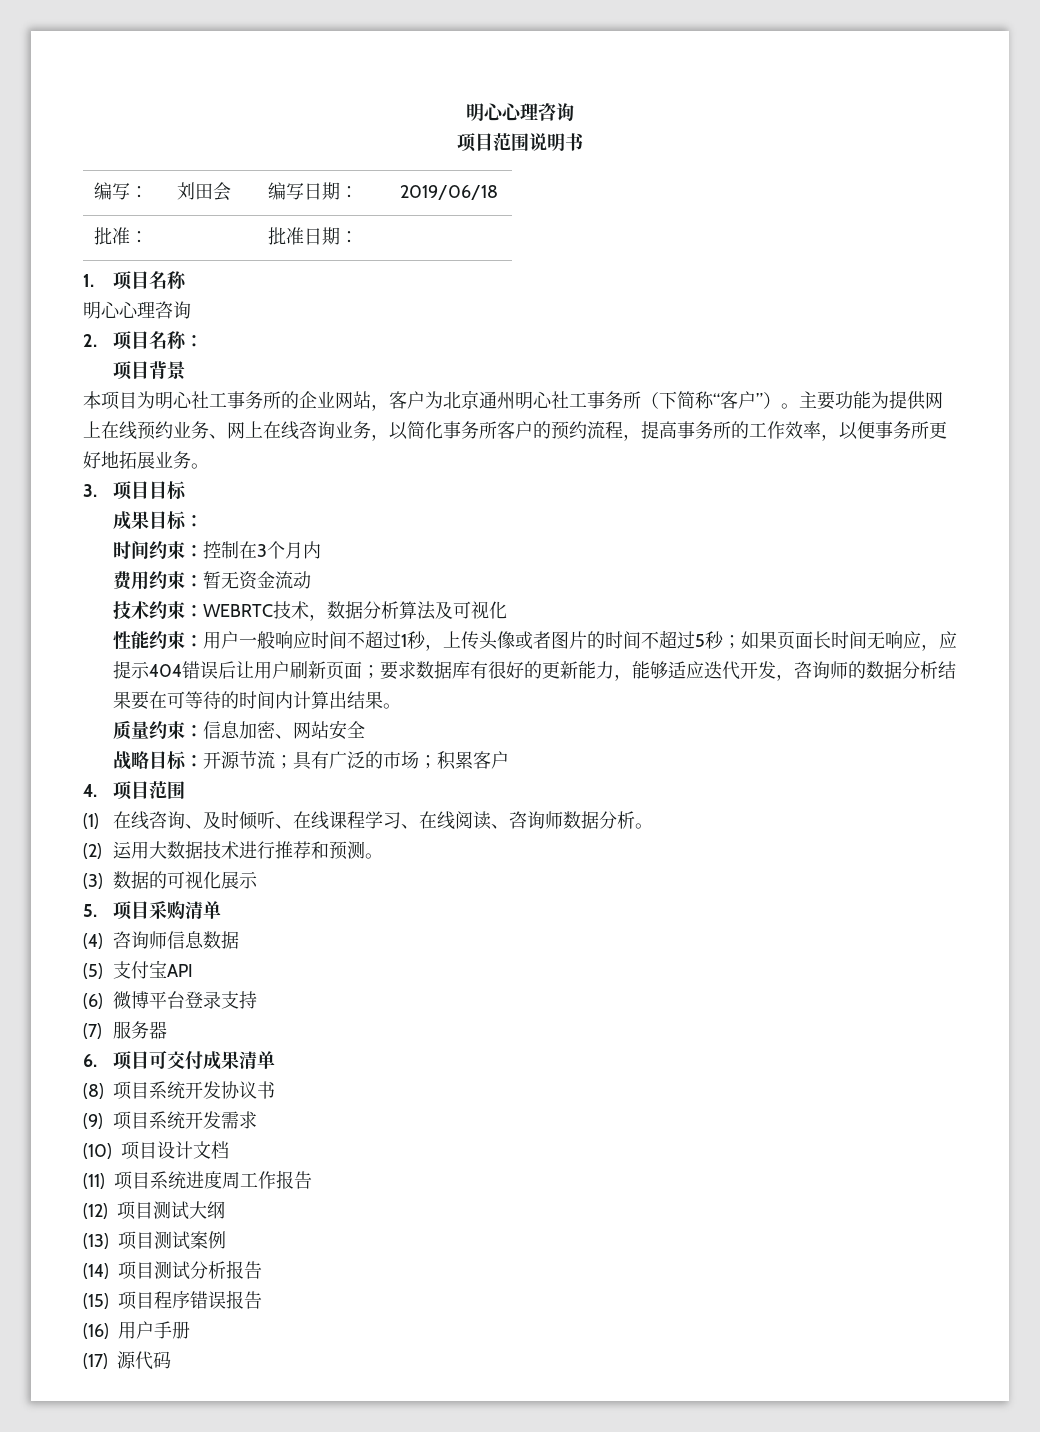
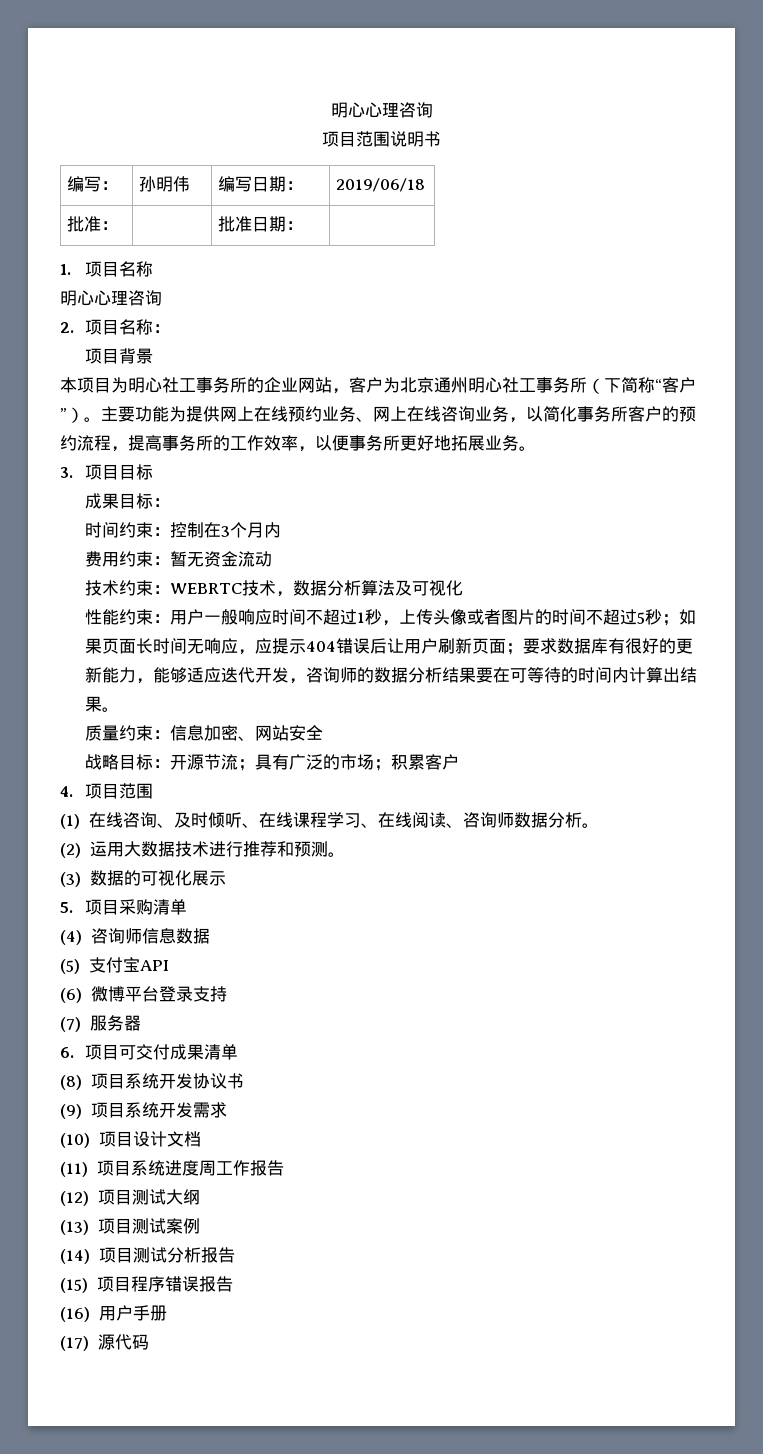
[177,182,232,201] 刘田会 -> [139,176,191,192] 孙明伟

